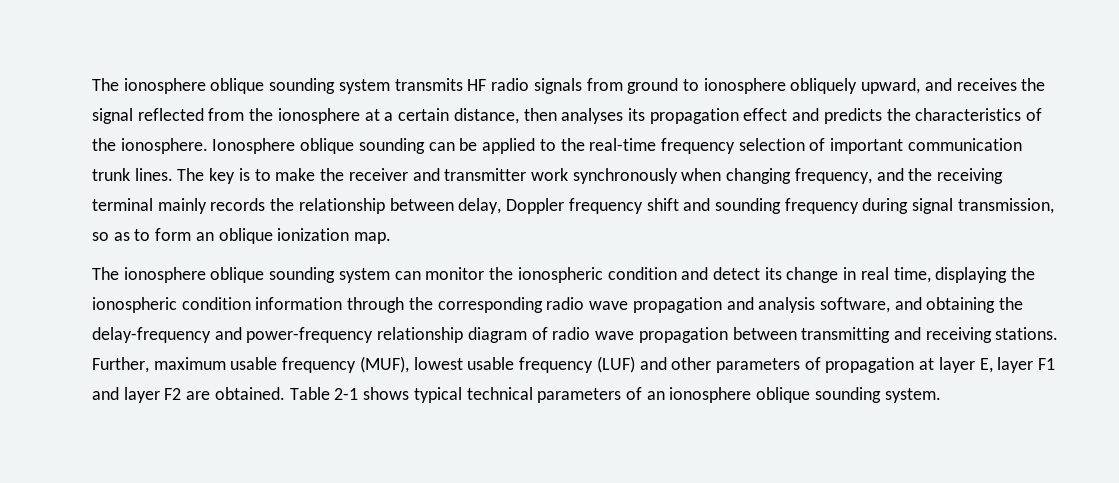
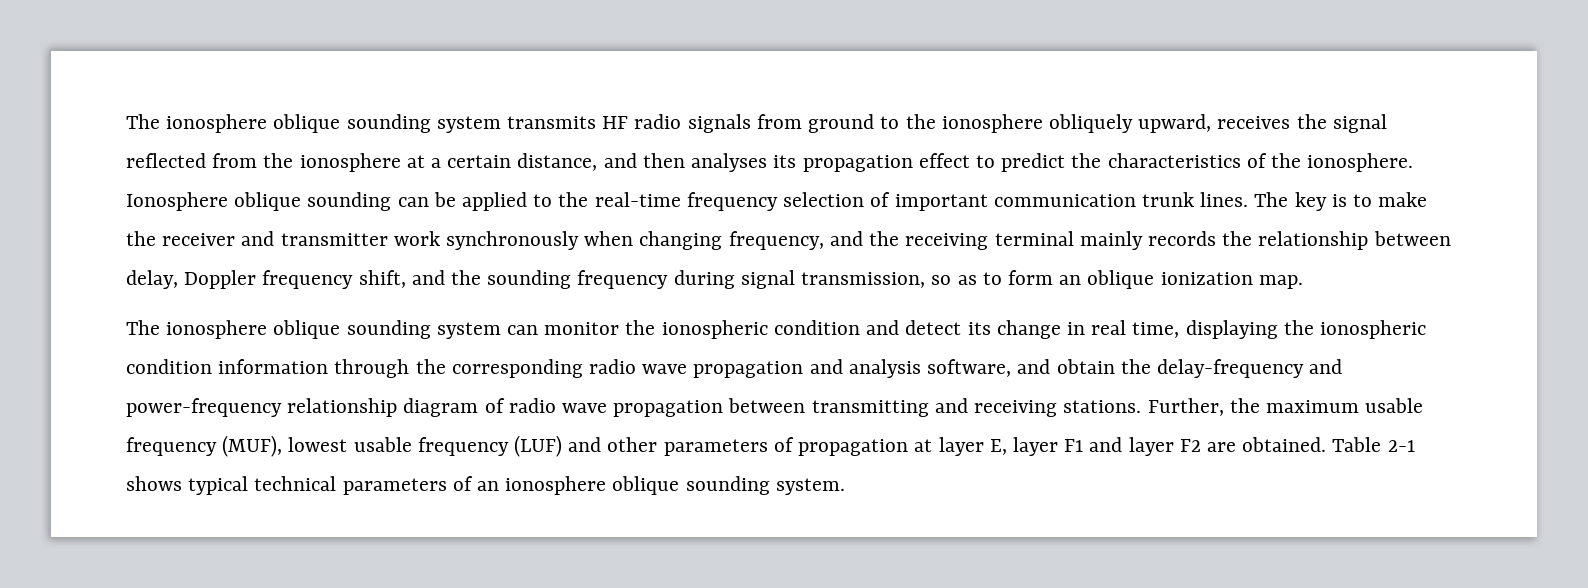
(699, 85) none -> [905,114,936,129] the
[924,78,952,91] and -> (1212, 123) none
(519, 116) none -> [603,153,637,168] and
[792,108,882,124] and predicts -> [975,153,1066,172] to predict
[646,198,711,211] shift and -> [358,270,482,288] shift, and the
[926,297,996,313] obtaining -> [1056,359,1115,374] obtain
(149, 365) none -> [1229,398,1260,413] the

